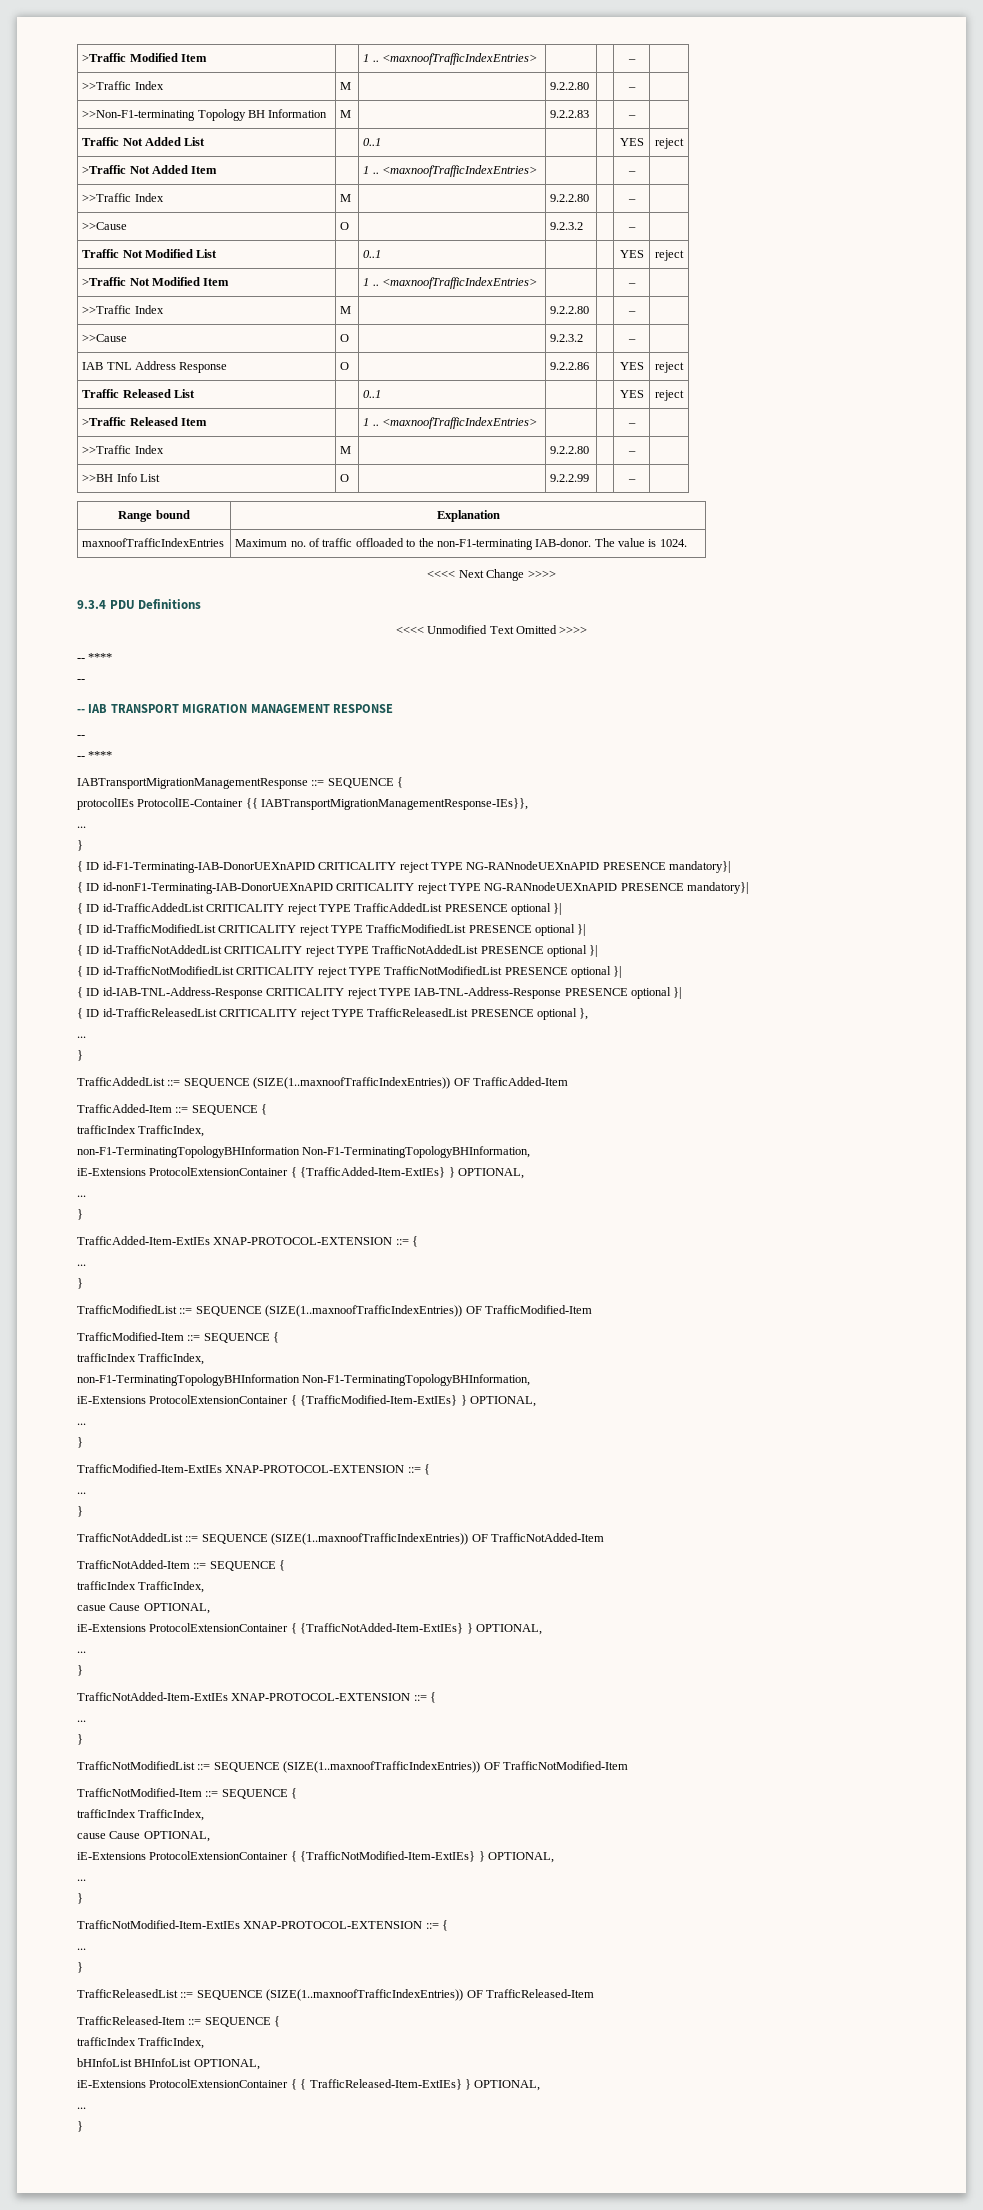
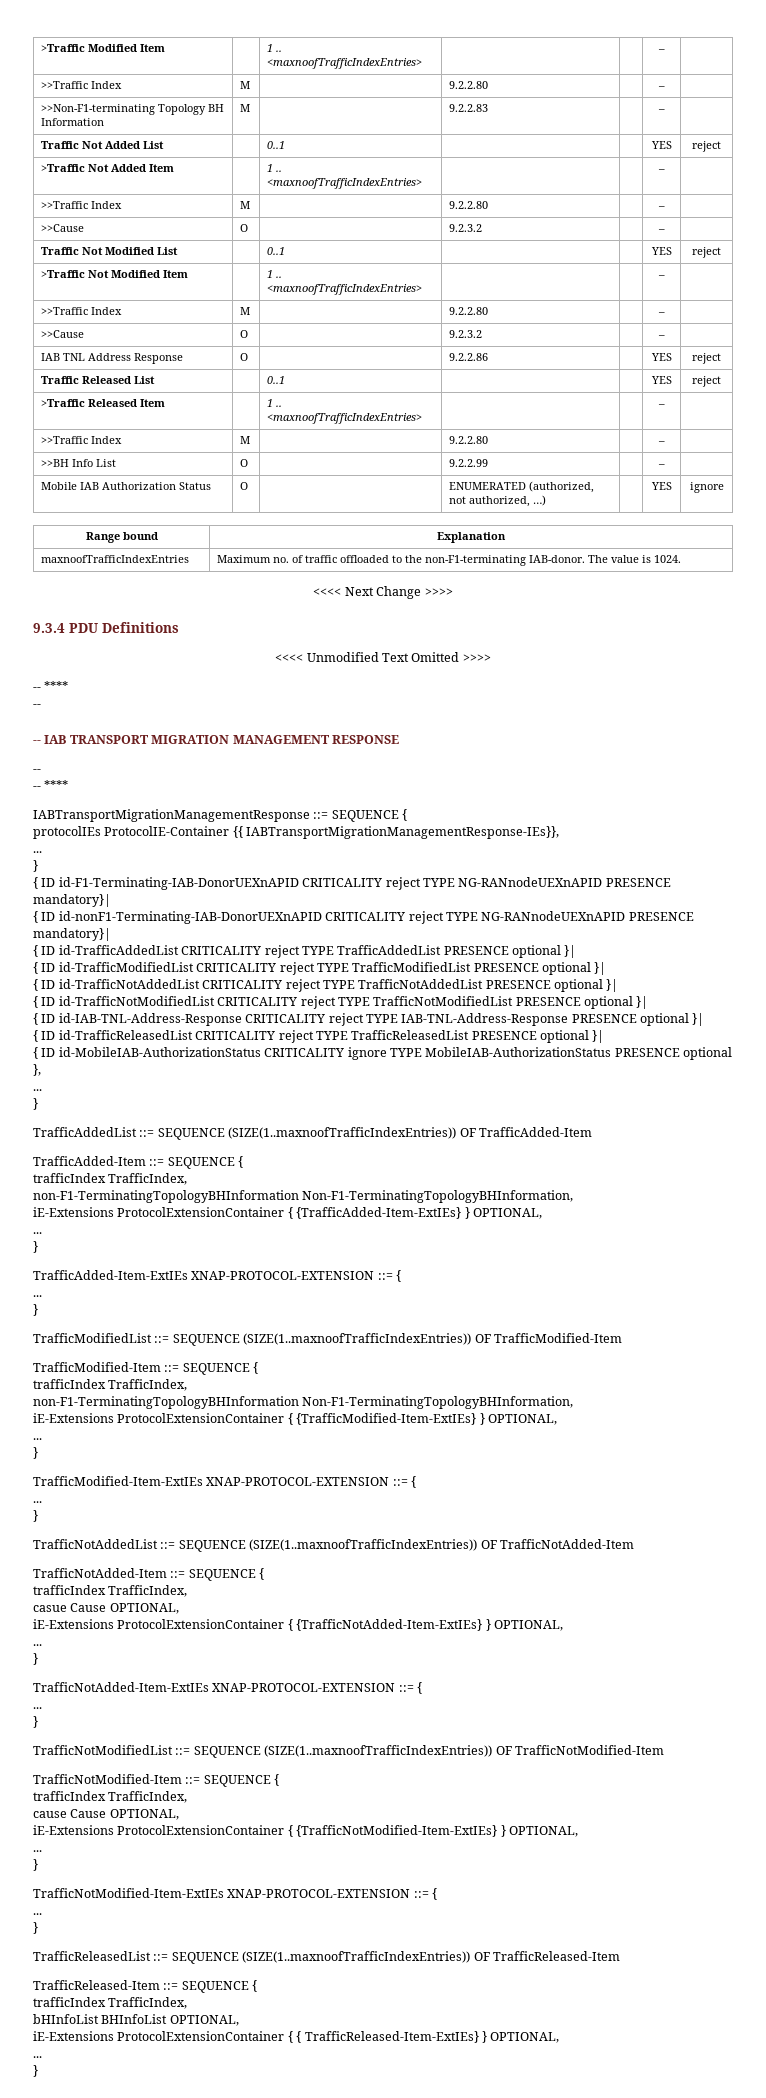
(636, 480) none -> [41,482,212,490] [240,482,249,490] [449,481,595,493] [449,495,547,507] [650,482,672,490] [689,482,724,493] // Mobile IAB Authorization Status | O | | ENUMERATED (authorized, not authorized, …) | | YES | ignore
(577, 1014) none -> [592,1030,605,1043] [33,1047,732,1060] }| // { ID id-MobileIAB-AuthorizationStatus CRITICALITY ignore TYPE MobileIAB-AuthorizationStatus PRESENCE optional

